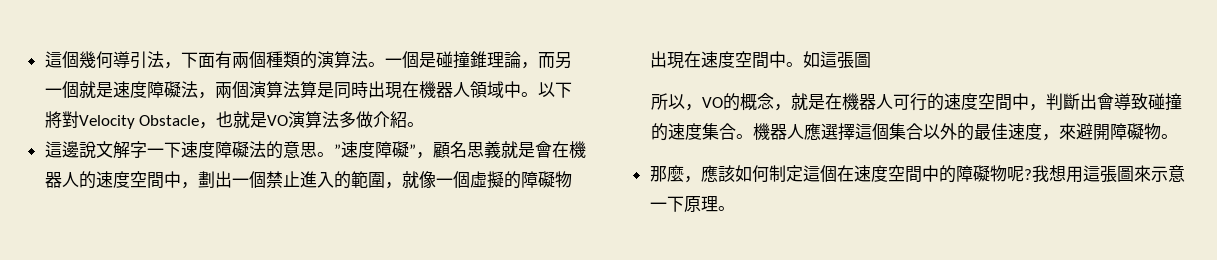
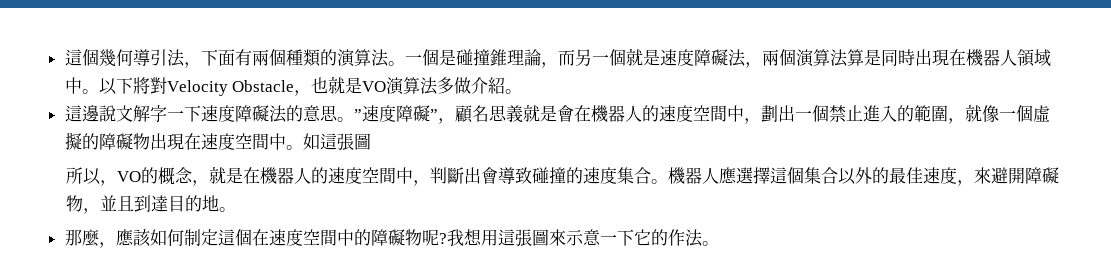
[892,93,927,111] 可行 -> (311, 175) none
(1161, 131) none -> [82,195,219,214] ，並且到達目的地
[683,196,718,212] 原理 -> [633,229,703,247] 它的作法

